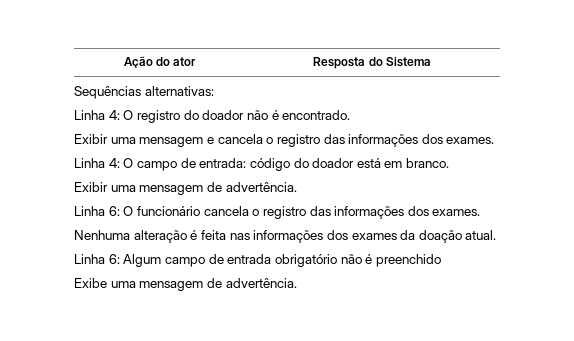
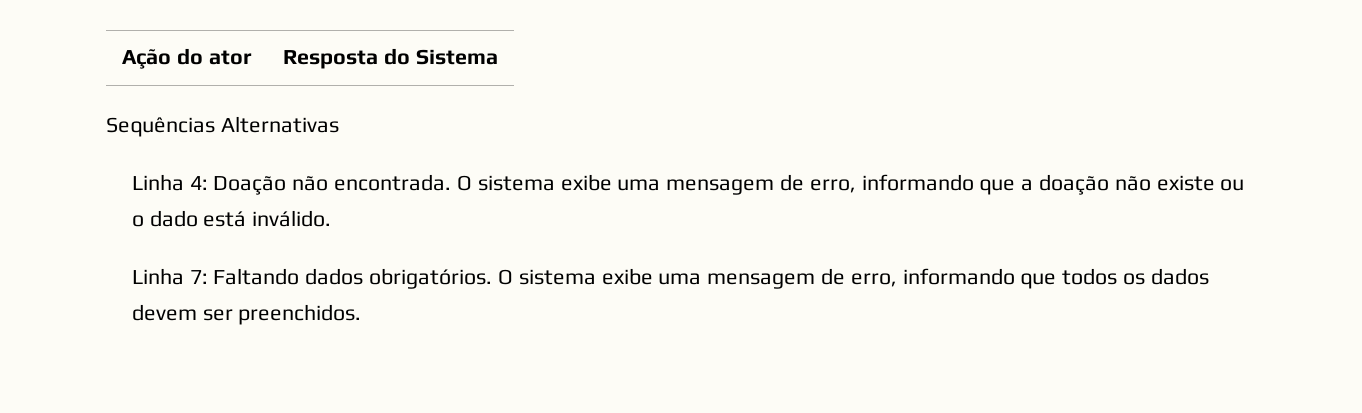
[144,86,214,96] [74,110,351,123] [74,134,495,147] [74,158,450,171] [74,182,297,195] [74,206,481,219] [74,230,497,243] [74,254,441,267] [74,278,297,291] alternativas: // Linha 4: O registro do doador não é encontrado. // Exibir uma mensagem e cancela o registro das informações dos exames. // Linha 4: O campo de entrada: código do doador está em branco. // Exibir uma mensagem de advertência. // Linha 6: O funcionário cancela o registro das informações dos exames. // Nenhuma alteração é feita nas informações dos exames da doação atual. // Linha 6: Algum campo de entrada obrigatório não é preenchido // Exibe uma mensagem de advertência. -> [220,116,339,133] [131,174,1245,195] [131,210,332,227] [131,268,1209,289] [131,304,362,325] Alternativas // Linha 4: Doação não encontrada. O sistema exibe uma mensagem de erro, informando que a doação não existe ou o dado está inválido. // Linha 7: Faltando dados obrigatórios. O sistema exibe uma mensagem de erro, informando que todos os dados devem ser preenchidos.

